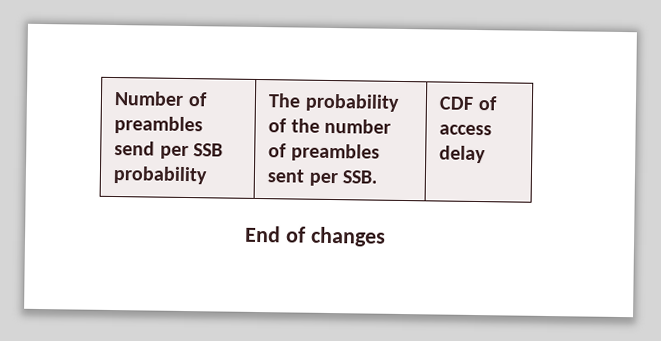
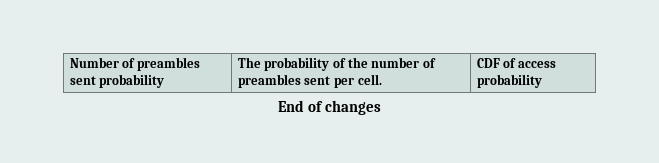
[114,141,223,160] send per SSB -> [69,76,96,85] sent
[341,170,378,184] SSB. -> [357,74,382,85] cell.
[439,145,487,164] delay -> [476,74,542,88] probability

